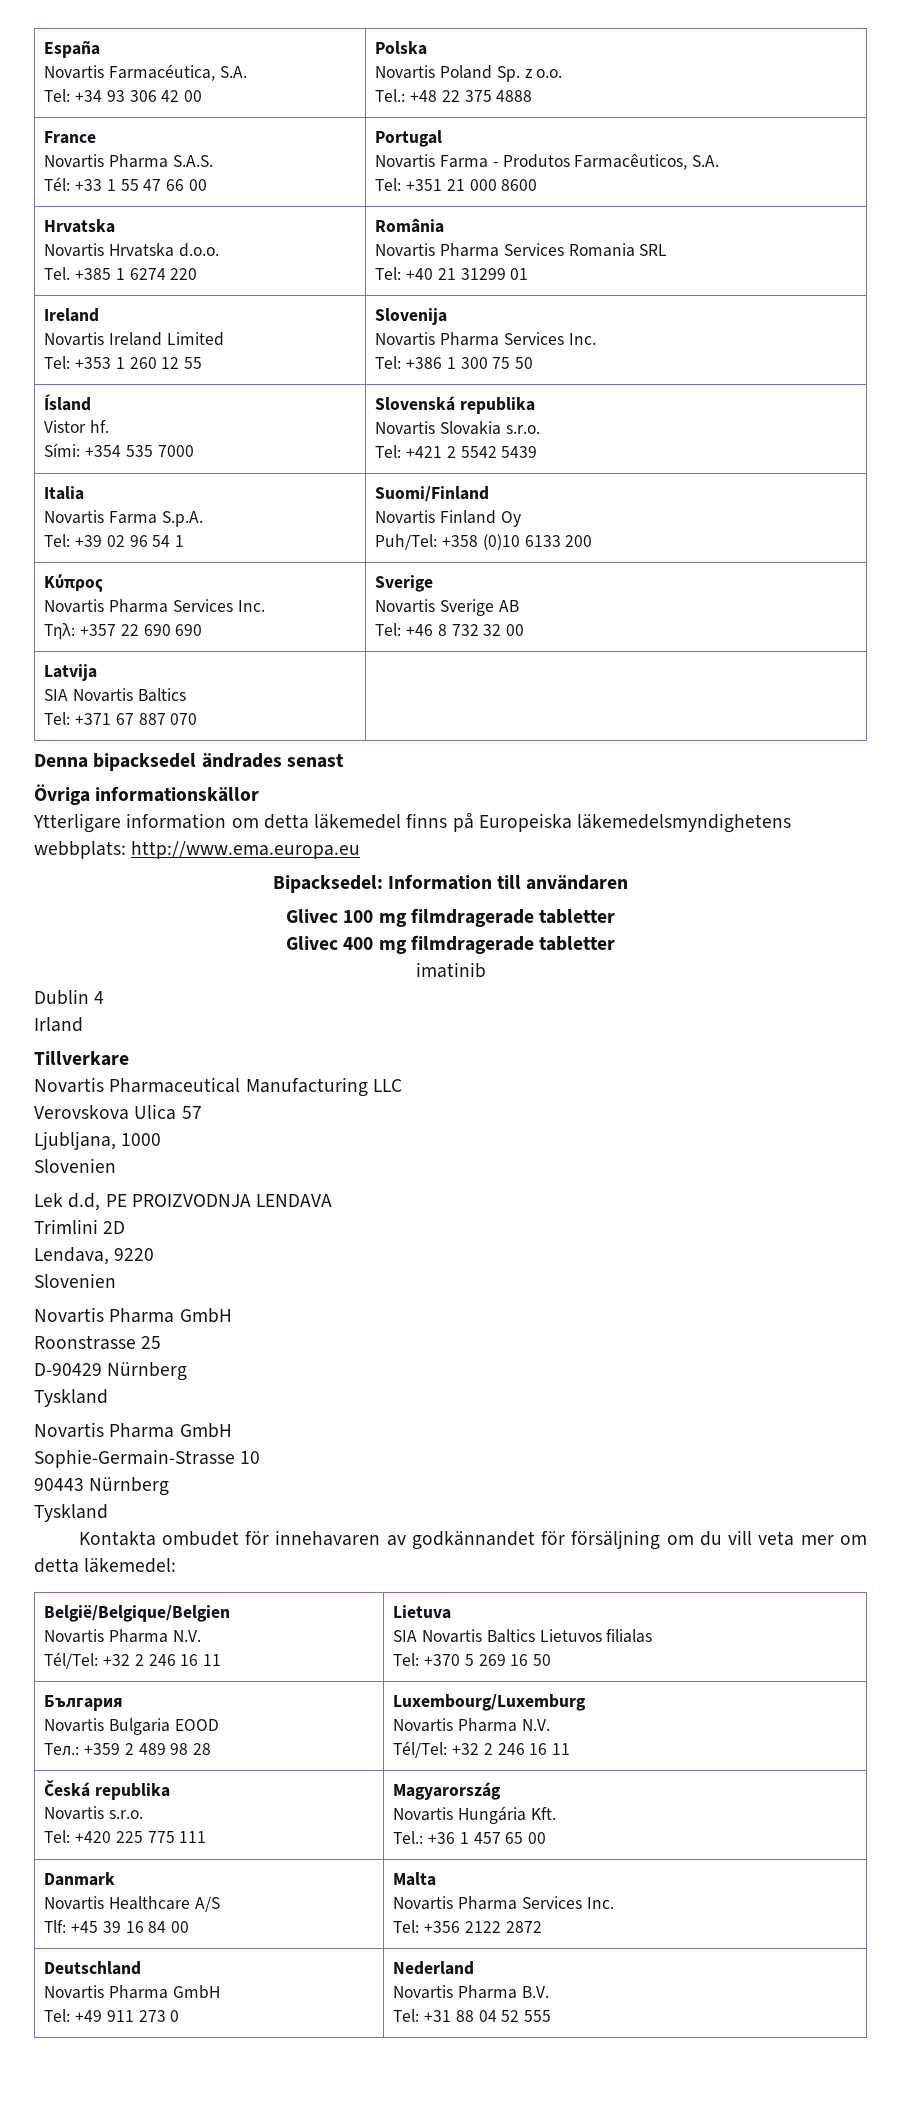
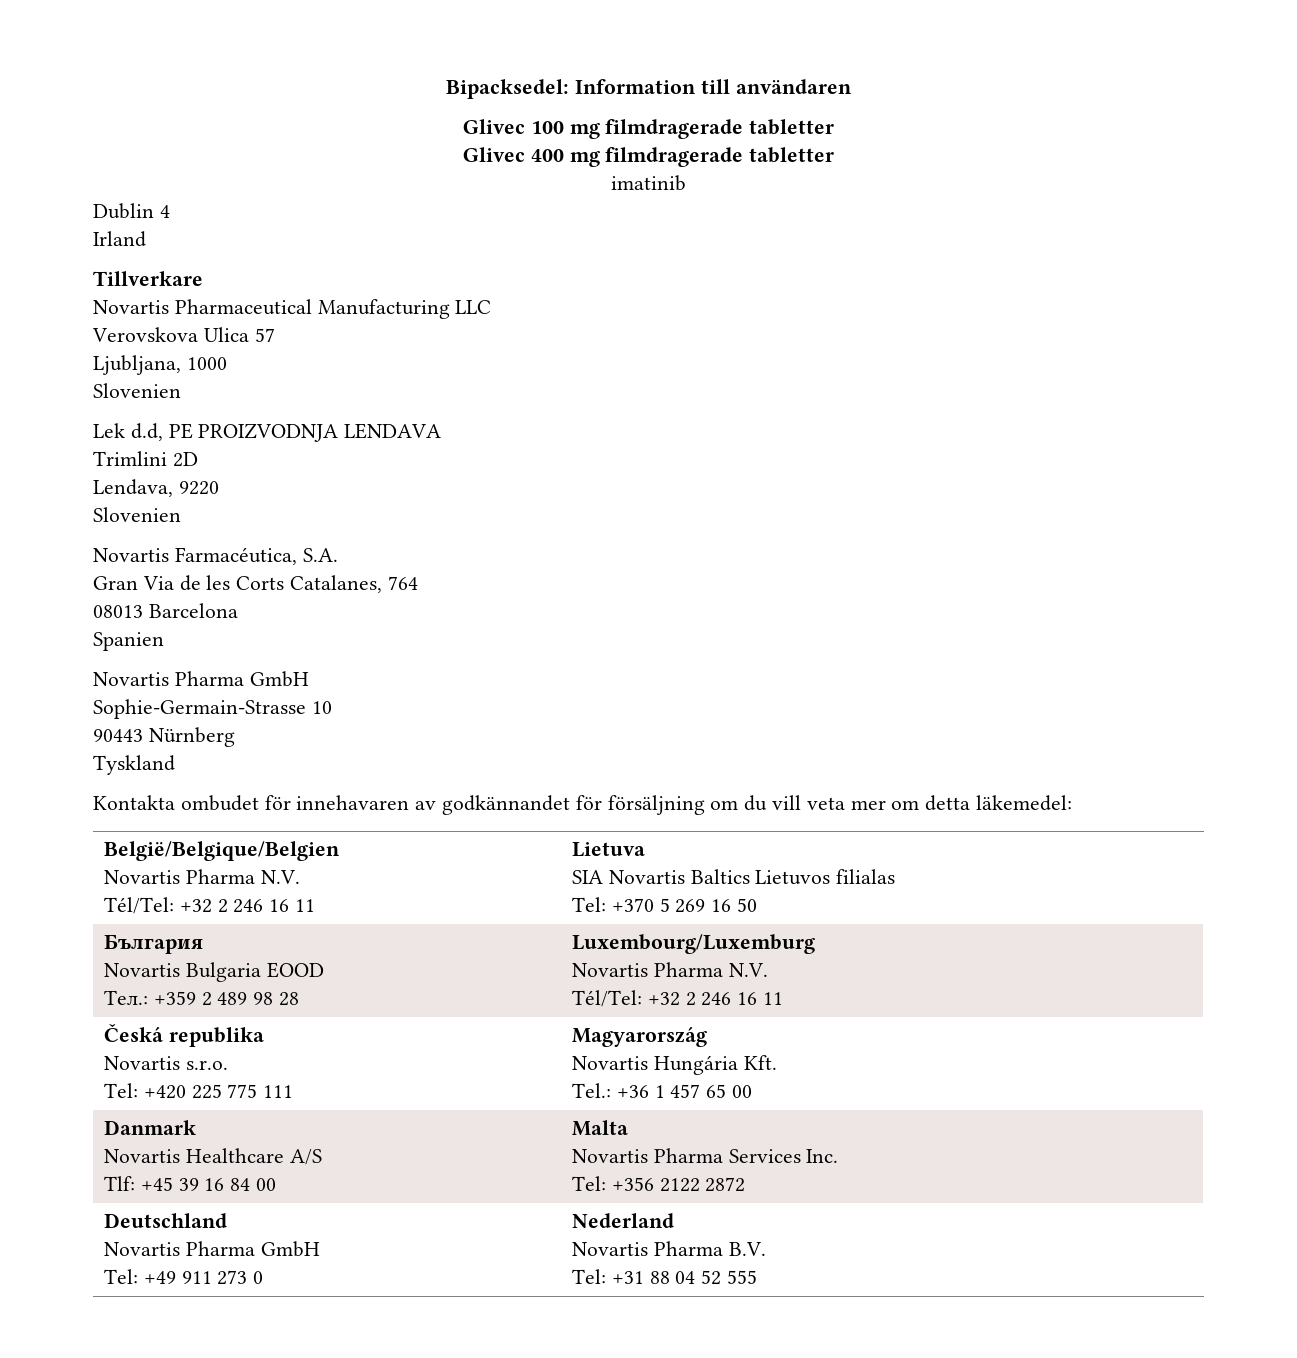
[44,41,101,58] [44,64,247,81] [44,89,203,102] [375,41,428,55] [375,65,563,82] [375,89,533,102] [44,131,97,144] [44,154,213,168] [44,177,207,191] [375,130,443,147] [375,154,720,170] [375,178,538,191] [44,219,116,233] [44,243,219,257] [44,267,198,280] [375,218,445,233] [375,243,668,257] [375,267,529,280] [44,308,100,322] [44,332,224,346] [44,356,203,369] [375,308,448,325] [375,332,596,346] [375,356,534,369] [44,394,92,411] [44,420,110,433] [44,443,194,457] [375,396,536,414] [375,421,540,435] [375,445,538,458] [44,486,85,500] [44,510,203,527] [44,534,185,547] [375,486,490,502] [375,510,521,527] [375,534,593,550] [44,574,104,592] [44,599,265,613] [44,623,203,640] [375,575,434,592] [375,599,519,616] [375,623,525,636] [44,664,98,681] [44,688,186,702] [44,712,198,725] [34,753,344,771] [34,784,260,805] [33,813,792,833] [34,841,361,859] España // Novartis Farmacéutica, S.A. // Tel: +34 93 306 42 00 | Polska // Novartis Poland Sp. z o.o. // Tel.: +48 22 375 4888 // France // Novartis Pharma S.A.S. // Tél: +33 1 55 47 66 00 | Portugal // Novartis Farma - Produtos Farmacêuticos, S.A. // Tel: +351 21 000 8600 // Hrvatska // Novartis Hrvatska d.o.o. // Tel. +385 1 6274 220 | România // Novartis Pharma Services Romania SRL // Tel: +40 21 31299 01 // Ireland // Novartis Ireland Limited // Tel: +353 1 260 12 55 | Slovenija // Novartis Pharma Services Inc. // Tel: +386 1 300 75 50 // Ísland // Vistor hf. // Sími: +354 535 7000 | Slovenská republika // Novartis Slovakia s.r.o. // Tel: +421 2 5542 5439 // Italia // Novartis Farma S.p.A. // Tel: +39 02 96 54 1 | Suomi/Finland // Novartis Finland Oy // Puh/Tel: +358 (0)10 6133 200 // Κύπρος // Novartis Pharma Services Inc. // Τηλ: +357 22 690 690 | Sverige // Novartis Sverige AB // Tel: +46 8 732 32 00 // Latvija // SIA Novartis Baltics // Tel: +371 67 887 070 | // Denna bipacksedel ändrades senast // Övriga informationskällor // Ytterligare information om detta läkemedel finns på Europeiska läkemedelsmyndighetens webbplats: http://www.ema.europa.eu // -> (446, 89) none
[109,1308,232,1323] [34,1335,162,1350] [34,1362,188,1381] [34,1389,108,1407] Pharma GmbH // Roonstrasse 25 // D-90429 Nürnberg // Tyskland -> [174,547,338,565] [93,575,418,593] [93,603,238,618] [93,632,164,651] Farmacéutica, S.A. // Gran Via de les Corts Catalanes, 764 // 08013 Barcelona // Spanien

